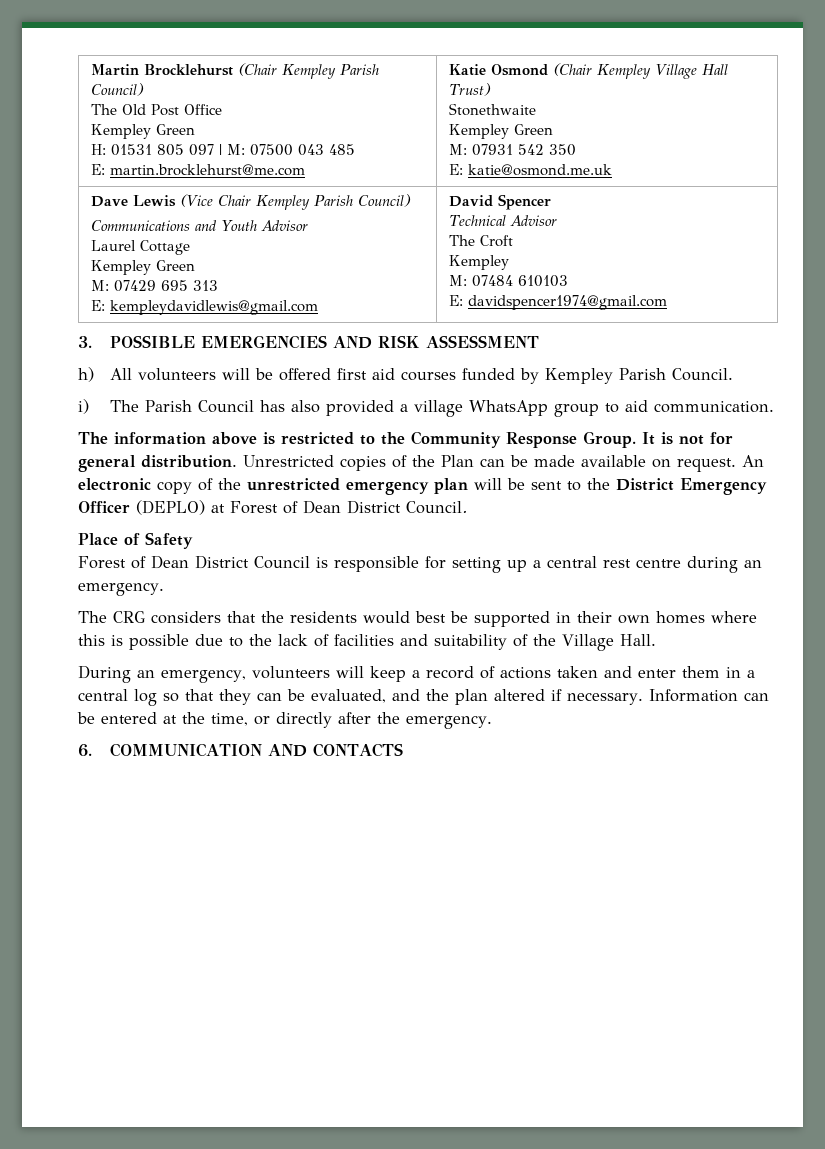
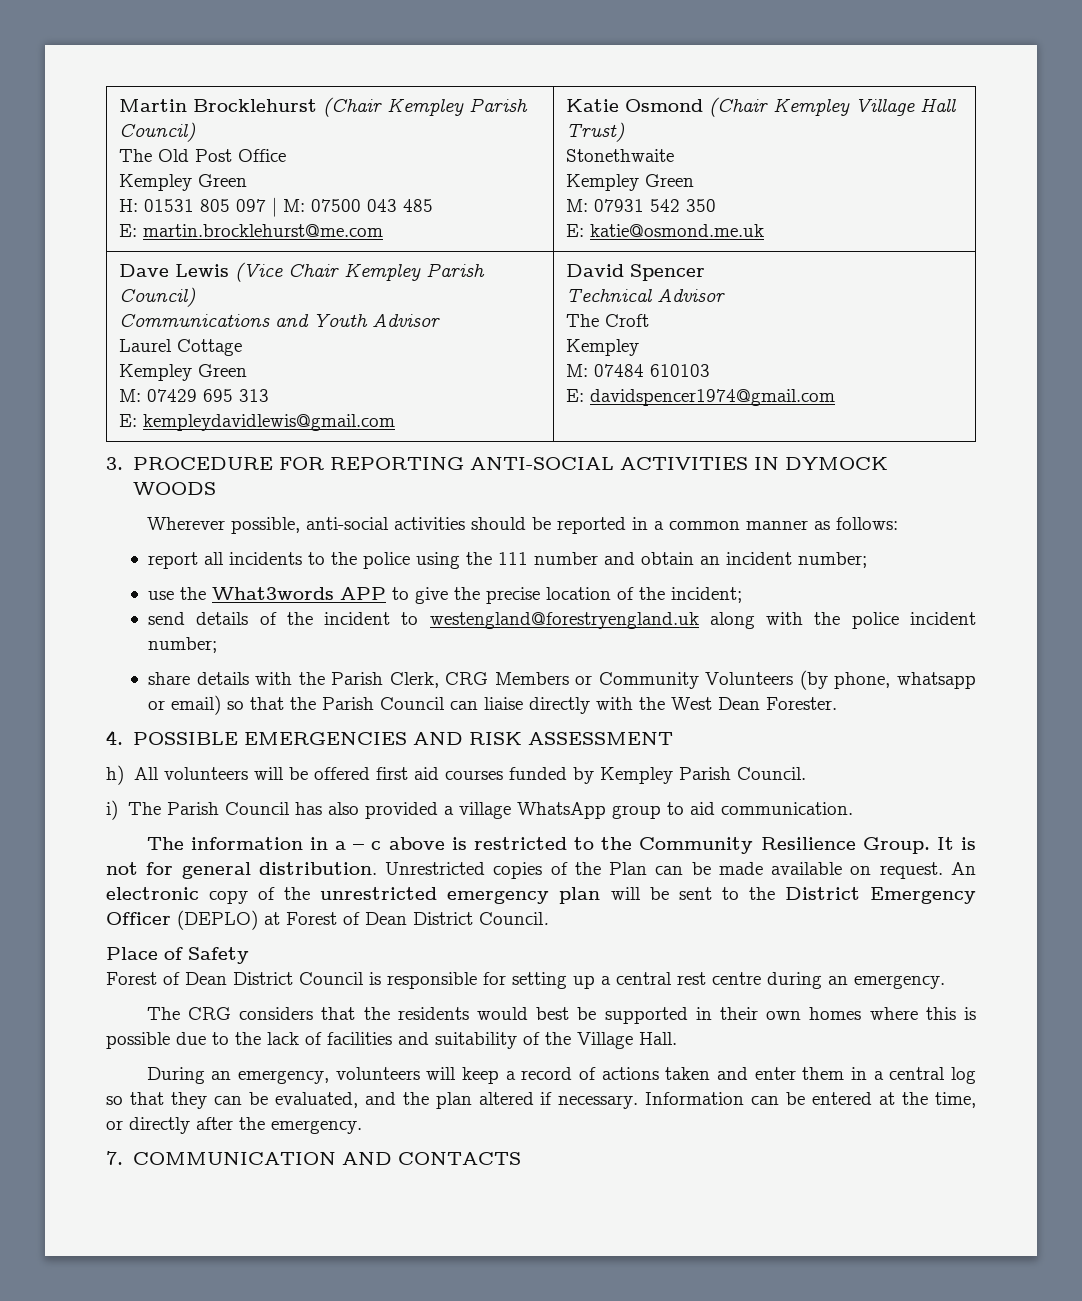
(92, 342) none -> [132,457,888,470] [132,482,216,495] [146,517,898,534] [148,552,868,569] [148,587,743,604] [148,612,976,629] [148,637,218,653] [148,670,976,690] [148,695,838,715] [106,730,123,745] PROCEDURE FOR REPORTING ANTI-SOCIAL ACTIVITIES IN DYMOCK WOODS // Wherever possible, anti-social activities should be reported in a common manner as follows: // report all incidents to the police using the 111 number and obtain an incident number; // use the What3words APP to give the precise location of the incident; // send details of the incident to westengland@forestryengland.uk along with the police incident number; // share details with the Parish Clerk, CRG Members or Community Volunteers (by phone, whatsapp or email) so that the Parish Council can liaise directly with the West Dean Forester. // 4.
(206, 438) none -> [310,837,382,850] in a – c
[506,432,577,448] Response -> [760,837,856,850] Resilience
[78,744,92,757] 6. -> [106,1151,123,1165] 7.

